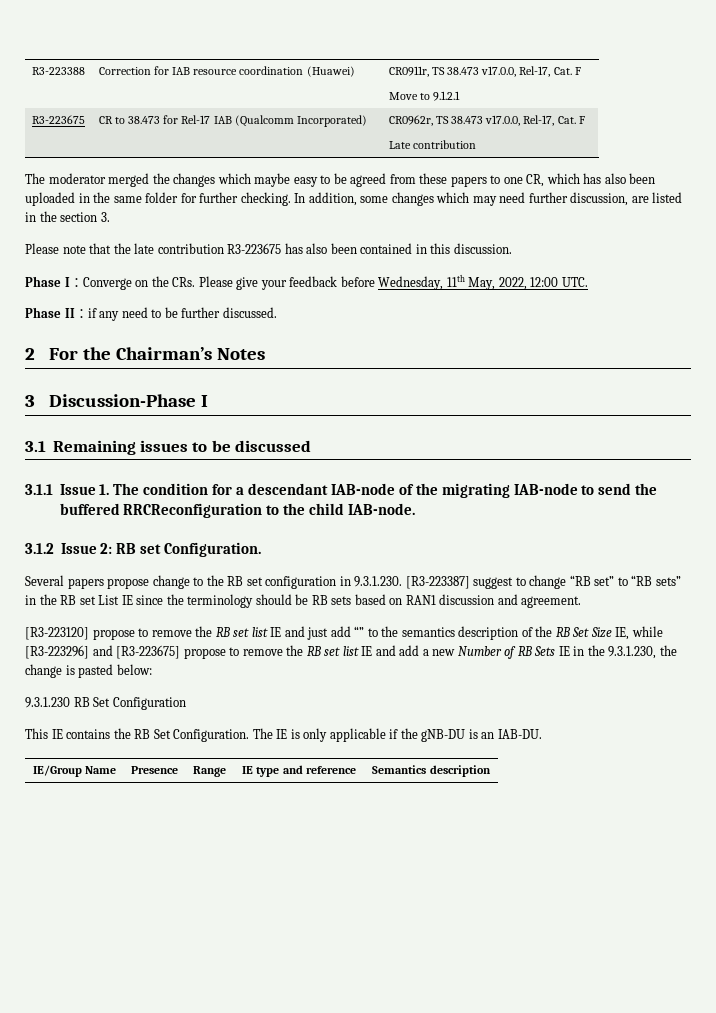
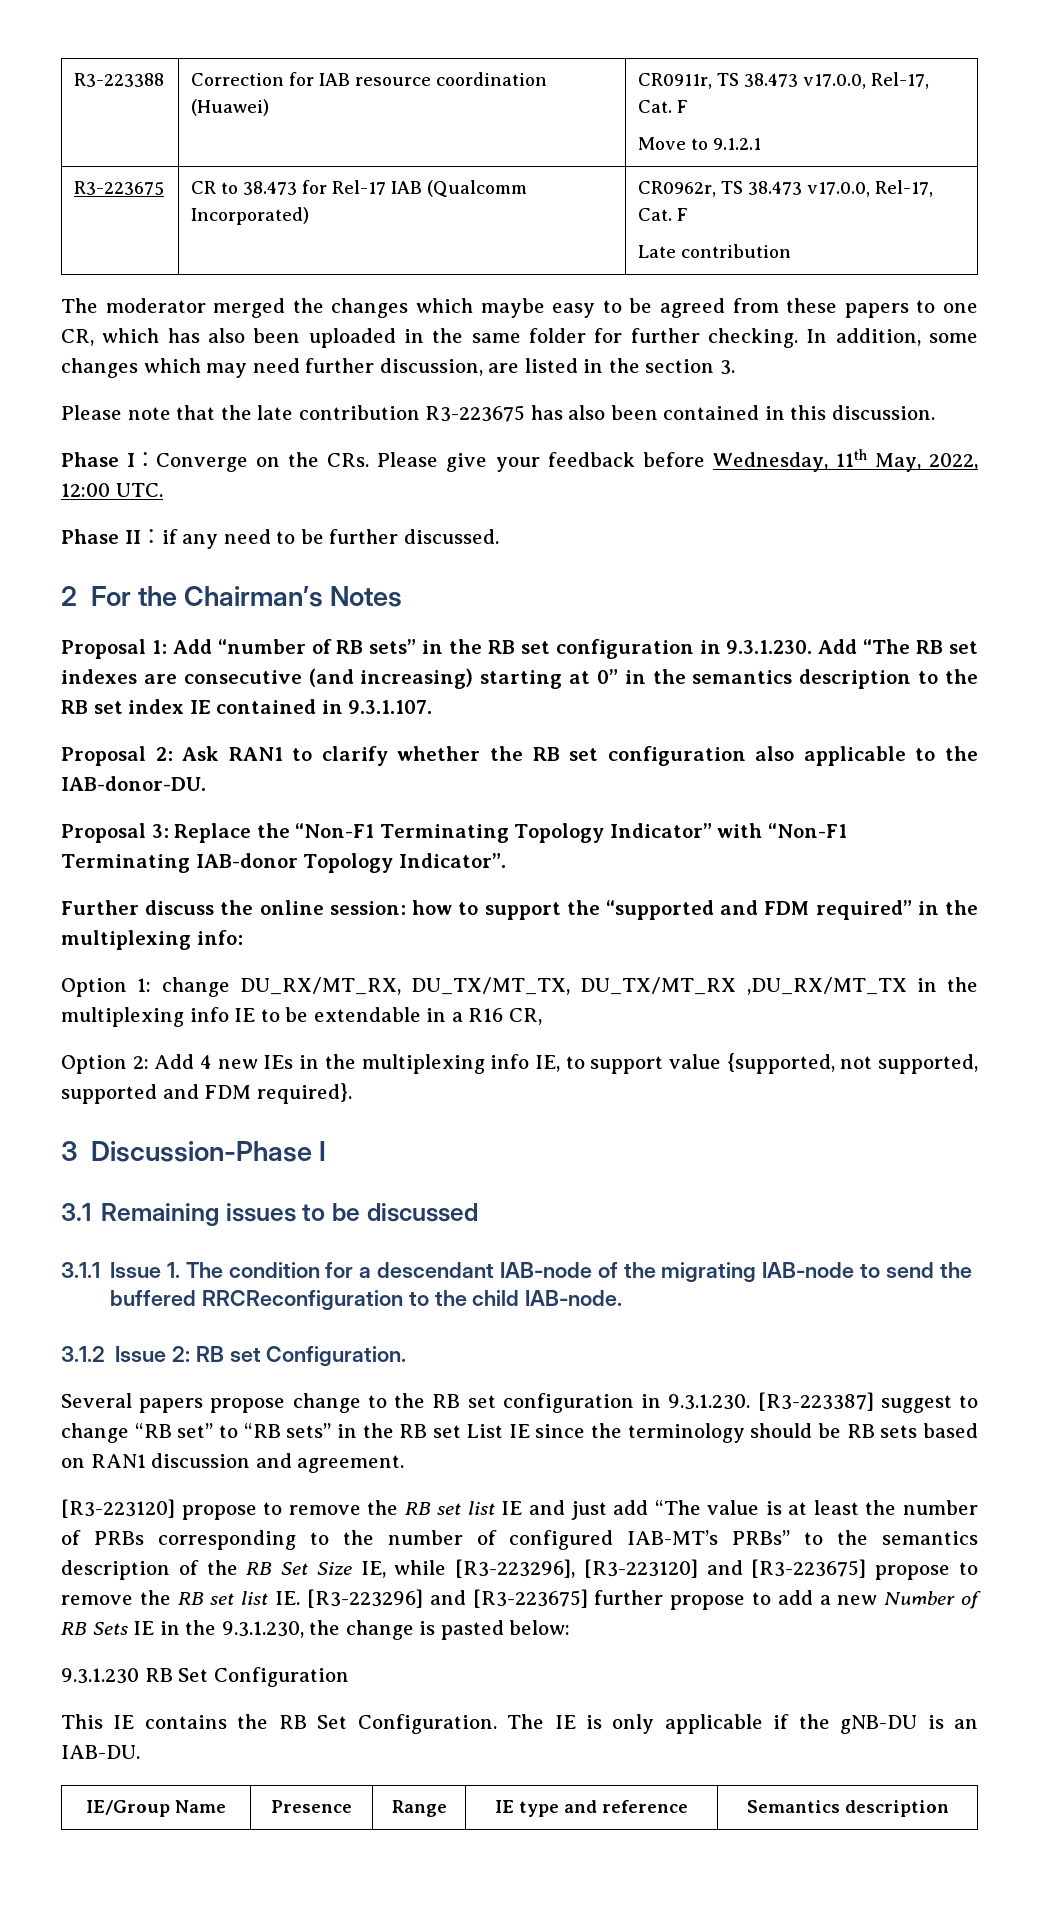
(265, 354) none -> [61,639,978,659] [61,668,978,689] [61,699,433,714] [61,746,978,766] [61,776,206,791] [61,823,847,843] [61,853,506,873] [61,900,978,920] [61,930,243,950] [61,977,978,997] [61,1007,542,1027] [61,1053,978,1074] [61,1083,352,1104] // Proposal 1: Add “number of RB sets” in the RB set configuration in 9.3.1.230. Add “The RB set indexes are consecutive (and increasing) starting at 0” in the semantics description to the RB set index IE contained in 9.3.1.107. // Proposal 2: Ask RAN1 to clarify whether the RB set configuration also applicable to the IAB-donor-DU. // Proposal 3: Replace the “Non-F1 Terminating Topology Indicator” with “Non-F1 Terminating IAB-donor Topology Indicator”. // Further discuss the online session: how to support the “supported and FDM required” in the multiplexing info: // Option 1: change DU_RX/MT_RX, DU_TX/MT_TX, DU_TX/MT_RX ,DU_RX/MT_TX in the multiplexing info IE to be extendable in a R16 CR, // Option 2: Add 4 new IEs in the multiplexing info IE, to support value {supported, not supported, supported and FDM required}.
[354,626,365,637] “” -> [654,1500,978,1515] [61,1530,791,1550] “The value is at least the number of PRBs corresponding to the number of configured IAB-MT’s PRBs”
[25,645,89,659] [R3-223296] -> [455,1559,698,1578] [R3-223296], [R3-223120]
[361,645,396,656] IE and -> [275,1589,771,1610] IE. [R3-223296] and [R3-223675] further propose to

